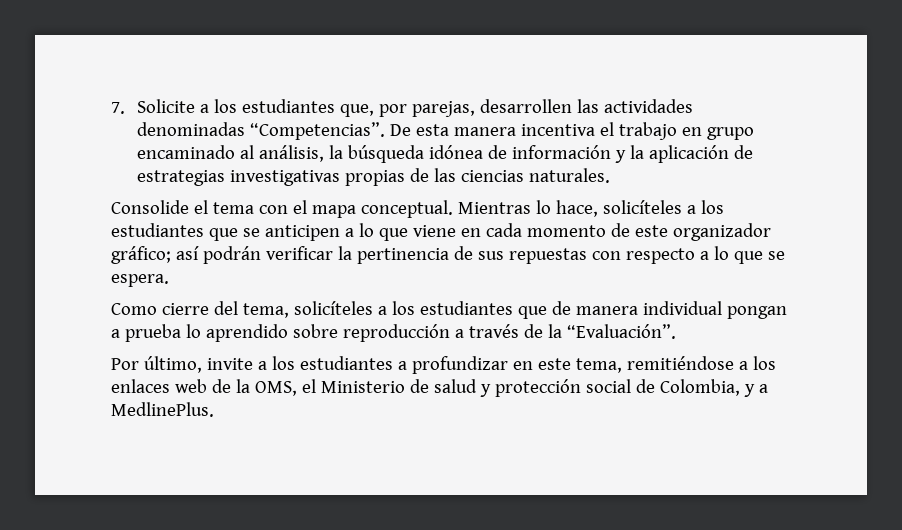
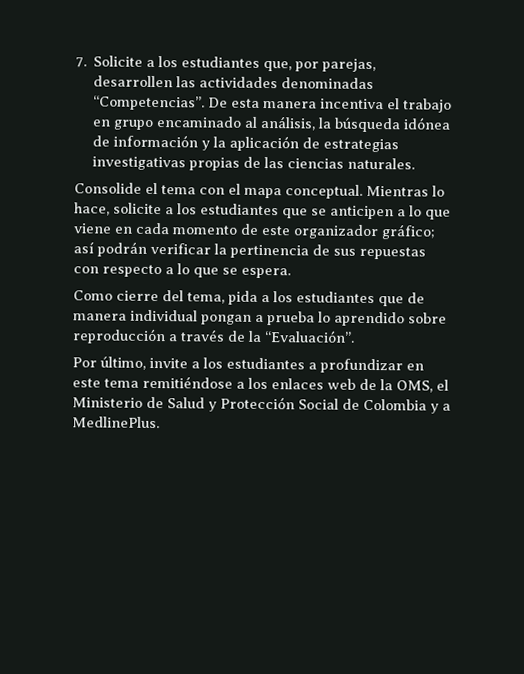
[602,200,682,214] solicíteles -> [113,202,162,215] solicite
[293,301,373,315] solicíteles -> [228,290,258,305] pida
[575,358,622,373] tema, -> [104,378,139,388] tema
[433,379,740,397] salud y protección social de Colombia, -> [167,396,427,412] Salud y Protección Social de Colombia

